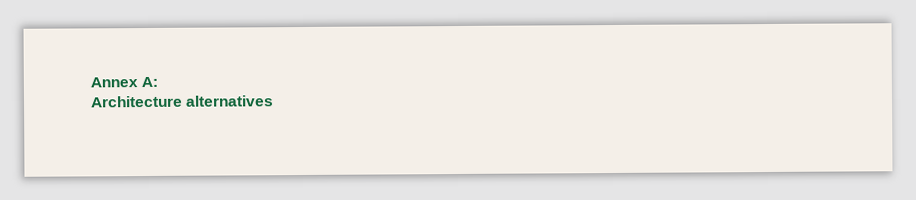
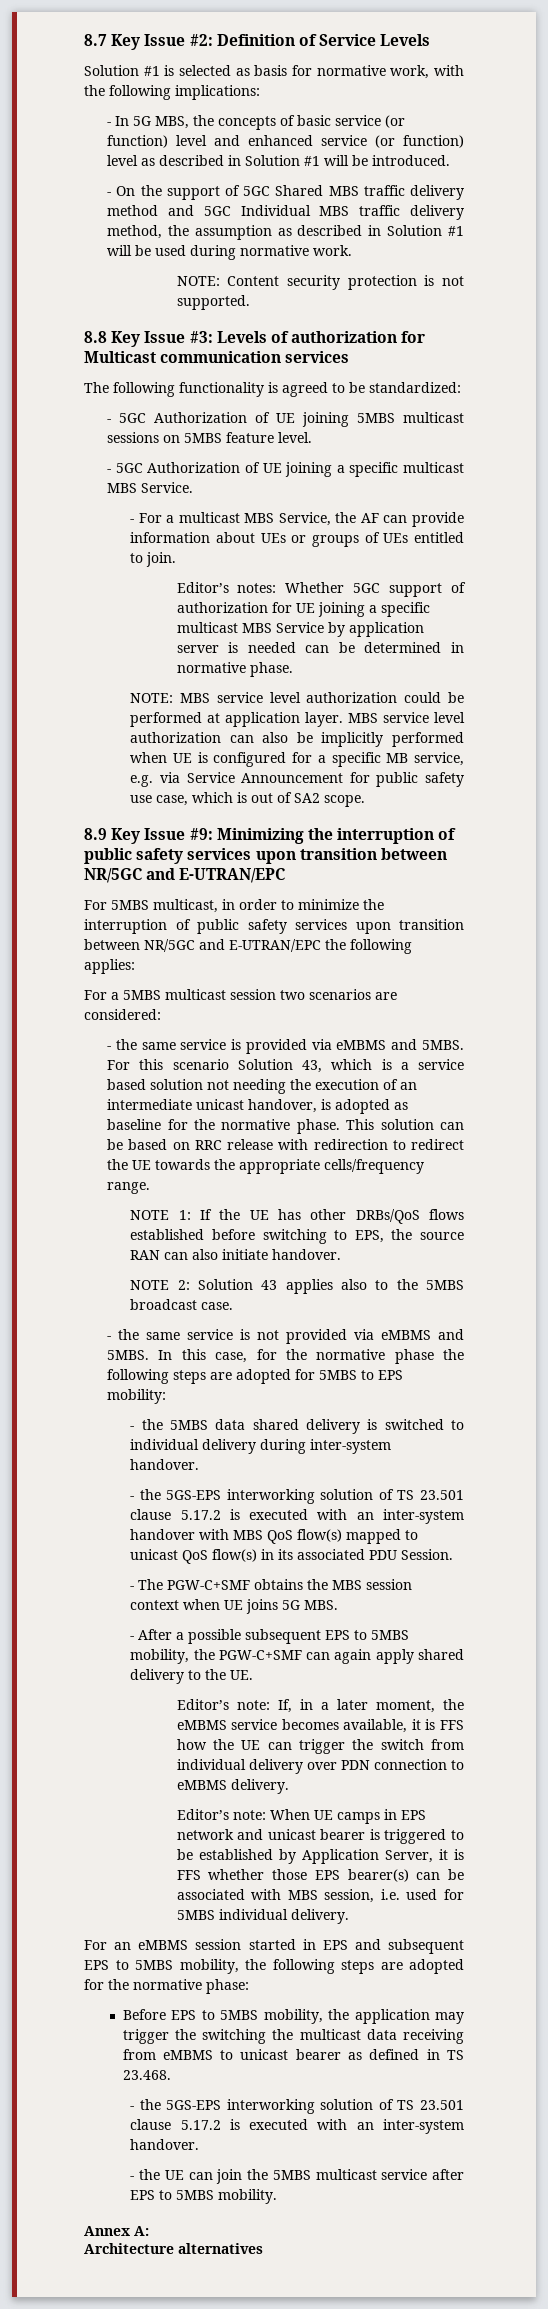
(90, 82) none -> [84,34,431,50] [84,65,464,79] [84,85,260,100] [107,115,406,130] [107,135,464,148] [107,155,451,166] [107,185,464,200] [107,205,464,220] [107,225,464,240] [107,245,353,260] [176,275,465,290] [176,295,250,310] [84,331,426,347] [84,351,350,363] [84,382,461,397] [107,412,464,427] [107,432,313,443] [107,462,464,477] [107,482,194,493] [130,512,465,527] [130,532,465,547] [130,552,177,567] [176,582,467,597] [176,602,430,617] [176,622,424,637] [176,642,464,653] [176,662,293,677] [130,692,464,703] [130,712,466,727] [130,732,465,747] [130,752,465,767] [130,772,464,787] [130,792,366,807] [84,828,457,844] [84,848,447,864] [84,868,286,883] [84,899,384,913] [84,919,464,934] [84,939,412,954] [84,959,135,974] [84,989,397,1000] [84,1009,161,1020] [107,1039,464,1054] [107,1059,464,1073] [107,1079,418,1094] [107,1099,409,1114] [107,1119,464,1134] [107,1139,464,1150] [107,1159,425,1174] [107,1182,151,1194] [130,1209,465,1224] [130,1229,464,1244] [130,1249,342,1260] [130,1279,465,1294] [130,1299,234,1310] [107,1329,464,1344] [107,1349,464,1364] [107,1369,404,1384] [107,1389,167,1404] [130,1419,465,1434] [130,1439,392,1454] [130,1459,200,1470] [130,1489,464,1504] [130,1509,464,1524] [130,1529,419,1544] [130,1549,454,1564] [130,1579,413,1590] [130,1599,339,1614] [130,1629,410,1644] [130,1649,464,1664] [130,1669,254,1684] [176,1699,464,1713] [176,1719,464,1733] [176,1739,465,1754] [176,1759,464,1774] [176,1779,289,1794] [176,1809,426,1824] [176,1829,464,1844] [176,1849,464,1864] [176,1869,464,1882] [176,1889,464,1903] [176,1909,349,1924] [84,1939,464,1954] [84,1959,464,1974] [84,1979,249,1994] [122,2009,464,2024] [122,2029,464,2044] [122,2049,464,2060] [122,2070,171,2080] [130,2099,464,2114] [130,2119,464,2134] [130,2139,200,2150] [130,2169,464,2184] [130,2189,278,2204] 8.7 Key Issue #2: Definition of Service Levels // Solution #1 is selected as basis for normative work, with the following implications: // - In 5G MBS, the concepts of basic service (or function) level and enhanced service (or function) level as described in Solution #1 will be introduced. // - On the support of 5GC Shared MBS traffic delivery method and 5GC Individual MBS traffic delivery method, the assumption as described in Solution #1 will be used during normative work. // NOTE: Content security protection is not supported. // 8.8 Key Issue #3: Levels of authorization for Multicast communication services // The following functionality is agreed to be standardized: // - 5GC Authorization of UE joining 5MBS multicast sessions on 5MBS feature level. // - 5GC Authorization of UE joining a specific multicast MBS Service. // - For a multicast MBS Service, the AF can provide information about UEs or groups of UEs entitled to join. // Editor’s notes: Whether 5GC support of authorization for UE joining a specific multicast MBS Service by application server is needed can be determined in normative phase. // NOTE: MBS service level authorization could be performed at application layer. MBS service level authorization can also be implicitly performed when UE is configured for a specific MB service, e.g. via Service Announcement for public safety use case, which is out of SA2 scope. // 8.9 Key Issue #9: Minimizing the interruption of public safety services upon transition between NR/5GC and E-UTRAN/EPC // For 5MBS multicast, in order to minimize the interruption of public safety services upon transition between NR/5GC and E-UTRAN/EPC the following applies: // For a 5MBS multicast session two scenarios are considered: // - the same service is provided via eMBMS and 5MBS. For this scenario Solution 43, which is a service based solution not needing the execution of an intermediate unicast handover, is adopted as baseline for the normative phase. This solution can be based on RRC release with redirection to redirect the UE towards the appropriate cells/frequency range. // NOTE 1: If the UE has other DRBs/QoS flows established before switching to EPS, the source RAN can also initiate handover. // NOTE 2: Solution 43 applies also to the 5MBS broadcast case. // - the same service is not provided via eMBMS and 5MBS. In this case, for the normative phase the following steps are adopted for 5MBS to EPS mobility: // - the 5MBS data shared delivery is switched to individual delivery during inter-system handover. // - the 5GS-EPS interworking solution of TS 23.501 clause 5.17.2 is executed with an inter-system handover with MBS QoS flow(s) mapped to unicast QoS flow(s) in its associated PDU Session. // - The PGW-C+SMF obtains the MBS session context when UE joins 5G MBS. // - After a possible subsequent EPS to 5MBS mobility, the PGW-C+SMF can again apply shared delivery to the UE. // Editor’s note: If, in a later moment, the eMBMS service becomes available, it is FFS how the UE can trigger the switch from individual delivery over PDN connection to eMBMS delivery. // Editor’s note: When UE camps in EPS network and unicast bearer is triggered to be established by Application Server, it is FFS whether those EPS bearer(s) can be associated with MBS session, i.e. used for 5MBS individual delivery. // For an eMBMS session started in EPS and subsequent EPS to 5MBS mobility, the following steps are adopted for the normative phase: // Before EPS to 5MBS mobility, the application may trigger the switching the multicast data receiving from eMBMS to unicast bearer as defined in TS 23.468. // - the 5GS-EPS interworking solution of TS 23.501 clause 5.17.2 is executed with an inter-system handover. // - the UE can join the 5MBS multicast service after EPS to 5MBS mobility. //

